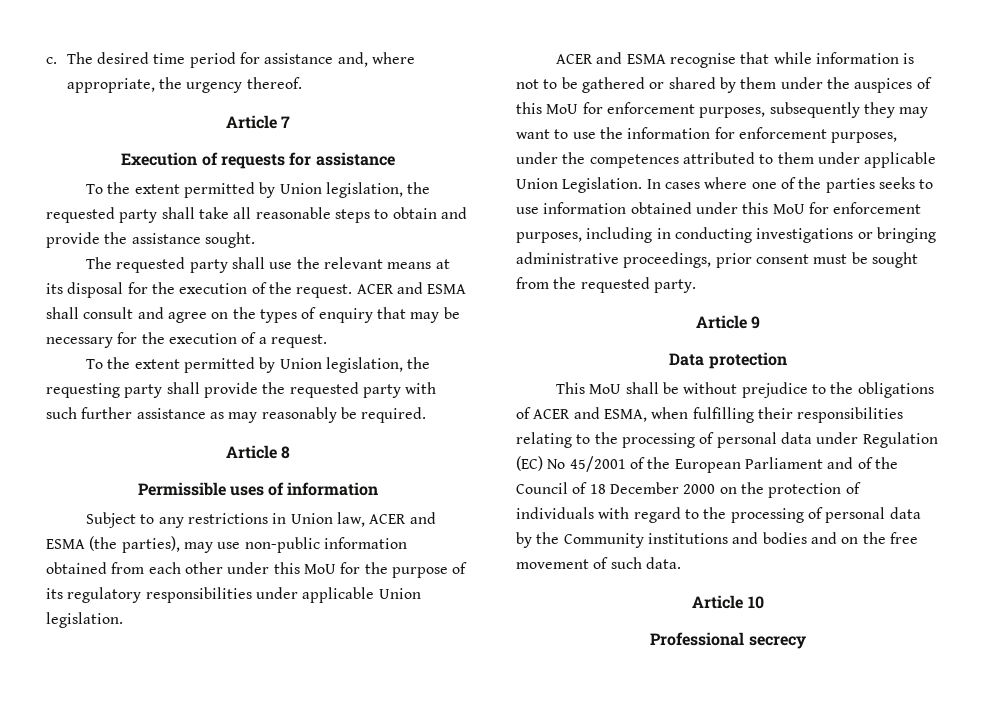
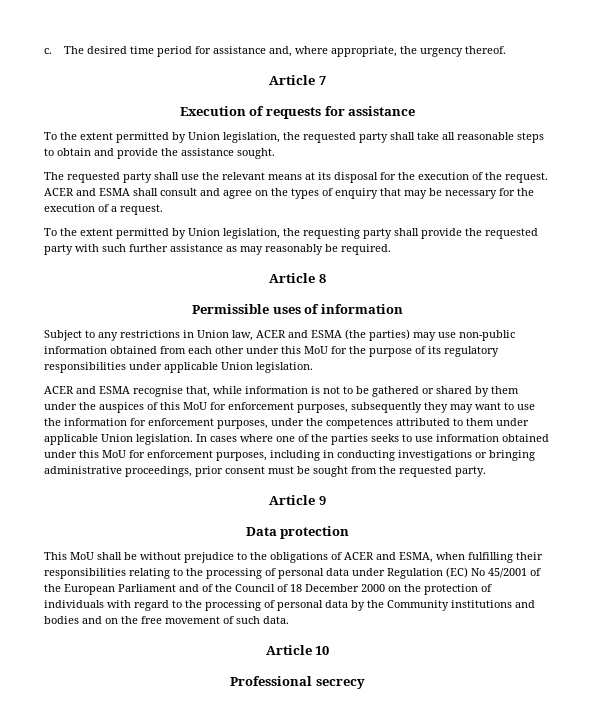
[121,536,180,553] parties), -> [369,329,410,341] parties)
[740,52,770,64] that -> [186,386,210,397] that,
[562,177,643,193] Legislation. -> [136,434,193,445] legislation.

